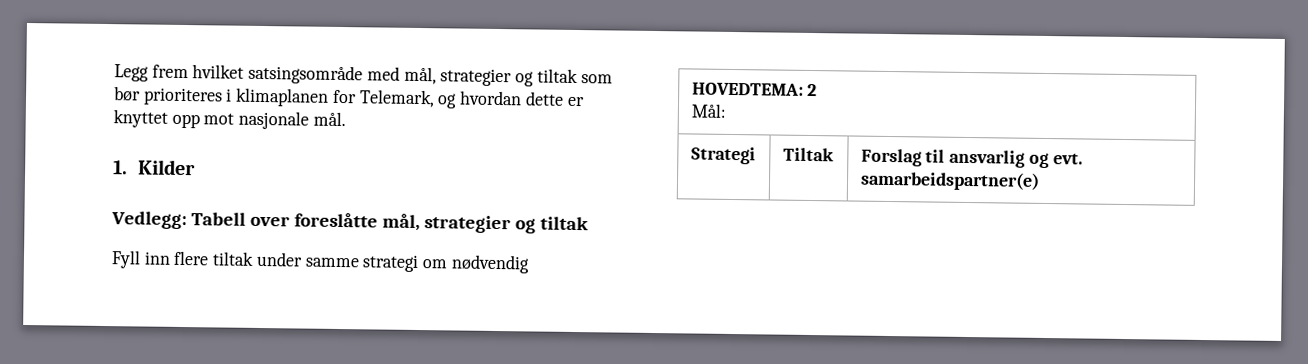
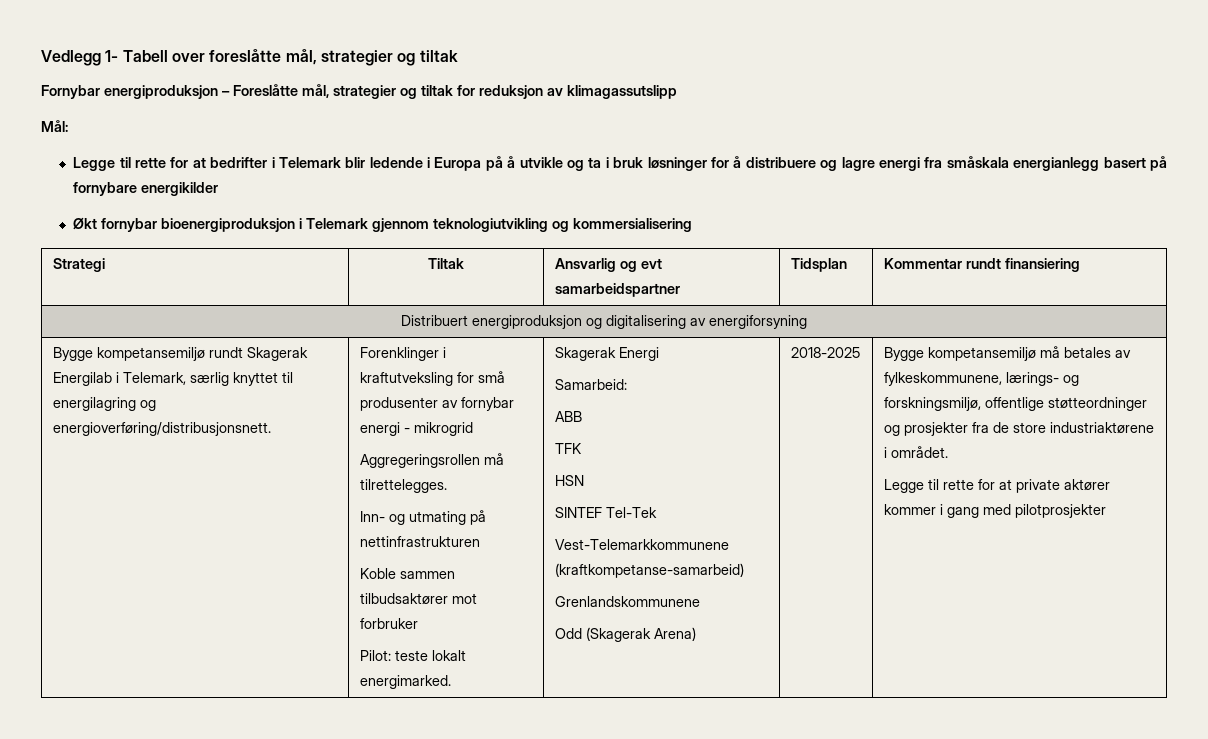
[114,64,613,87] [113,86,585,109] [113,109,346,130] [113,159,197,176] [111,211,187,230] Legg frem hvilket satsingsområde med mål, strategier og tiltak som bør prioriteres i klimaplanen for Telemark, og hvordan dette er knyttet opp mot nasjonale mål. // 1. Kilder // Vedlegg: -> [41,50,119,66] Vedlegg 1-
[111,250,530,274] [691,82,818,97] [690,103,727,118] [690,146,756,165] [782,147,834,162] [860,148,1083,169] [859,170,1040,191] Fyll inn flere tiltak under samme strategi om nødvendig // HOVEDTEMA: 2 // Mål: // Strategi | Tiltak | Forslag til ansvarlig og evt. samarbeidspartner(e) -> [41,84,677,99] [41,120,68,132] [73,156,1167,171] [73,182,219,196] [73,217,693,232] [52,258,105,272] [428,258,464,269] [554,258,662,272] [554,283,680,297] [790,258,847,272] [883,258,1080,272] [401,315,807,329] [52,347,308,361] [52,372,293,386] [52,397,156,411] [52,422,271,436] [359,347,446,361] [359,371,505,386] [359,397,514,411] [359,422,473,436] [359,453,504,468] [359,479,447,493] [359,510,486,525] [359,536,480,547] [359,568,455,579] [359,593,477,605] [359,618,418,629] [359,650,466,661] [359,675,451,689] [554,347,659,361] [554,379,627,390] [554,411,582,422] [554,443,582,454] [554,475,584,486] [554,507,657,518] [554,539,729,550] [554,563,744,578] [554,596,700,607] [554,627,696,642] [790,347,860,358] [883,346,1131,361] [883,372,1079,386] [883,397,1147,411] [883,422,1154,436] [883,446,948,458] [883,479,1110,493] [883,504,1106,518] Fornybar energiproduksjon – Foreslåtte mål, strategier og tiltak for reduksjon av klimagassutslipp // Mål: // Legge til rette for at bedrifter i Telemark blir ledende i Europa på å utvikle og ta i bruk løsninger for å distribuere og lagre energi fra småskala energianlegg basert på fornybare energikilder // Økt fornybar bioenergiproduksjon i Telemark gjennom teknologiutvikling og kommersialisering // Strategi | Tiltak | Ansvarlig og evt samarbeidspartner | Tidsplan | Kommentar rundt finansiering // Distribuert energiproduksjon og digitalisering av energiforsyning // Bygge kompetansemiljø rundt Skagerak Energilab i Telemark, særlig knyttet til energilagring og energioverføring/distribusjonsnett. | Forenklinger i kraftutveksling for små produsenter av fornybar energi - mikrogrid // Aggregeringsrollen må tilrettelegges. // Inn- og utmating på nettinfrastrukturen // Koble sammen tilbudsaktører mot forbruker // Pilot: teste lokalt energimarked. | Skagerak Energi // Samarbeid: // ABB // TFK // HSN // SINTEF Tel-Tek // Vest-Telemarkkommunene (kraftkompetanse-samarbeid) // Grenlandskommunene // Odd (Skagerak Arena) | 2018-2025 | Bygge kompetansemiljø må betales av fylkeskommunene, lærings- og forskningsmiljø, offentlige støtteordninger og prosjekter fra de store industriaktørene i området. // Legge til rette for at private aktører kommer i gang med pilotprosjekter

